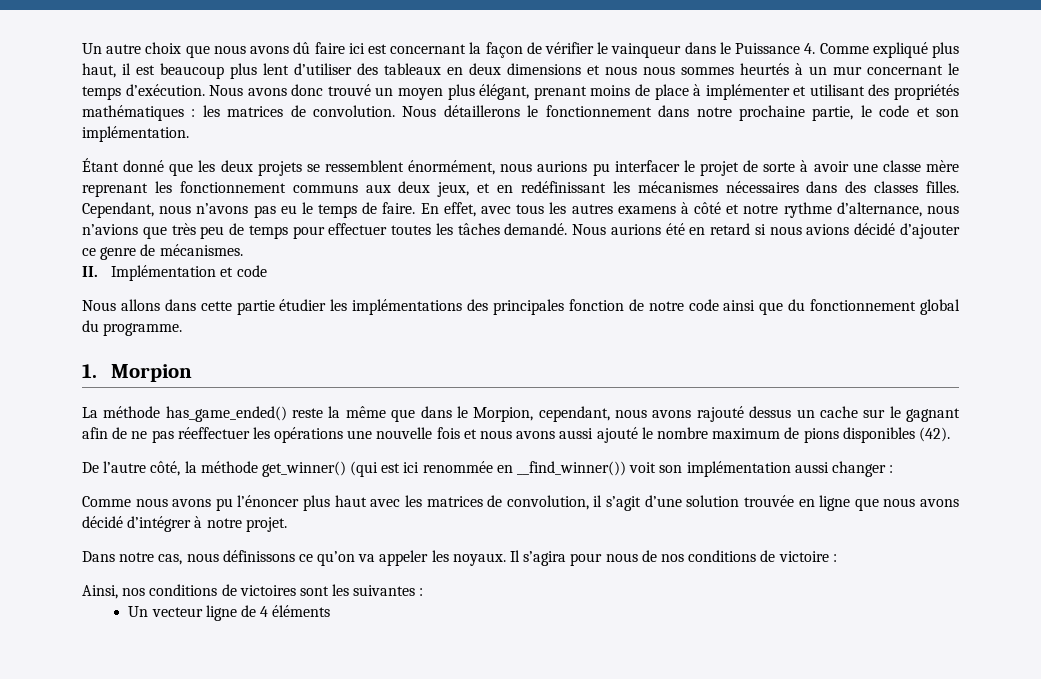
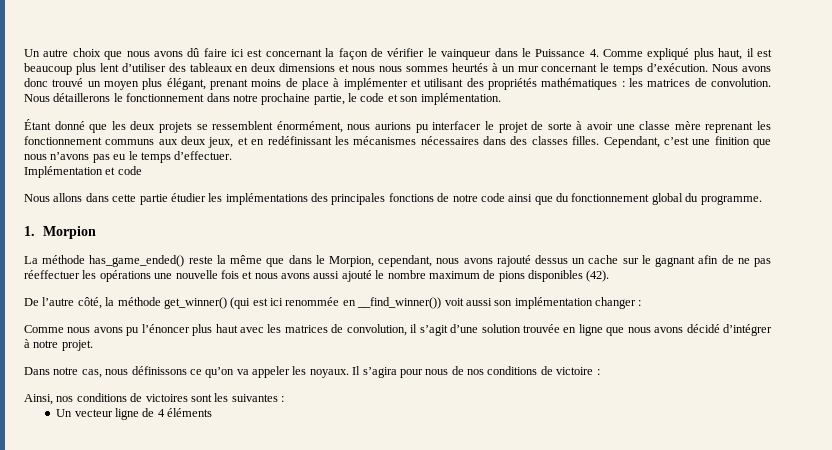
(154, 210) none -> [663,136,771,148] c’est une finition que
[362,202,959,218] [82,223,961,239] [82,244,243,260] [82,266,98,277] de faire. En effet, avec tous les autres examens à côté et notre rythme d’alternance, nous n’avions que très peu de temps pour effectuer toutes les tâches demandé. Nous aurions été en retard si nous avions décidé d’ajouter ce genre de mécanismes. // II. -> [174,151,233,160] d’effectuer. //
[568,299,624,311] fonction -> [388,193,434,202] fonctions
(657, 467) none -> [465,298,492,306] aussi
[794,462,829,473] aussi -> (593, 303) none

